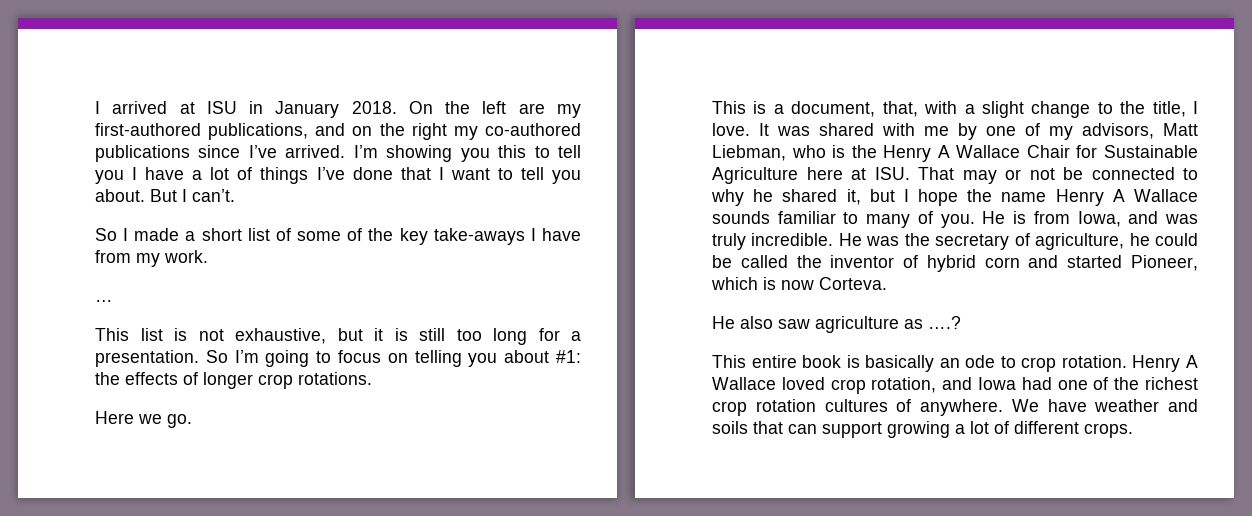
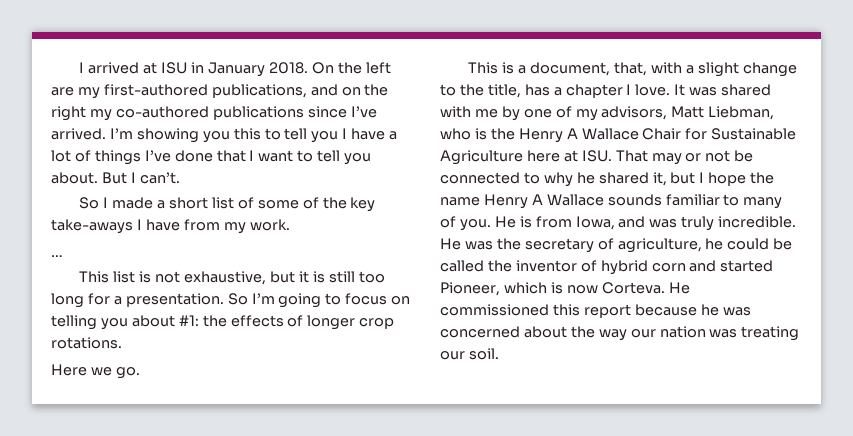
(1186, 109) none -> [524,84,623,98] has a chapter
[712,316,961,333] [712,355,1198,372] [712,377,1198,394] [712,399,1198,416] [712,421,1133,438] // He also saw agriculture as ….? // This entire book is basically an ode to crop rotation. Henry A Wallace loved crop rotation, and Iowa had one of the richest crop rotation cultures of anywhere. We have weather and soils that can support growing a lot of different crops. -> [668,282,690,294] [440,304,751,318] [440,326,800,341] [440,348,499,360] He commissioned this report because he was concerned about the way our nation was treating our soil.

